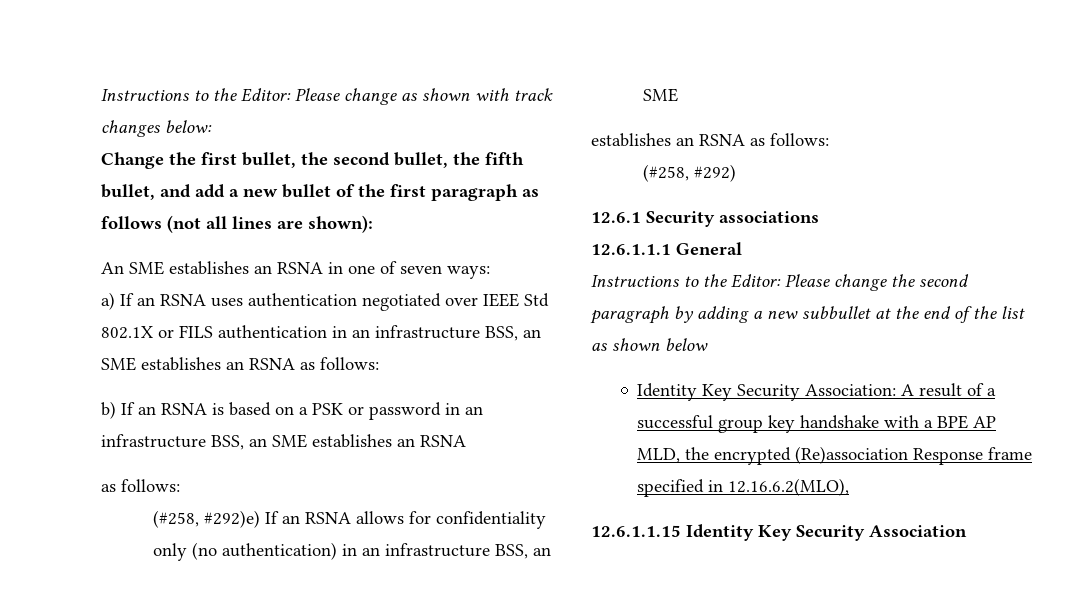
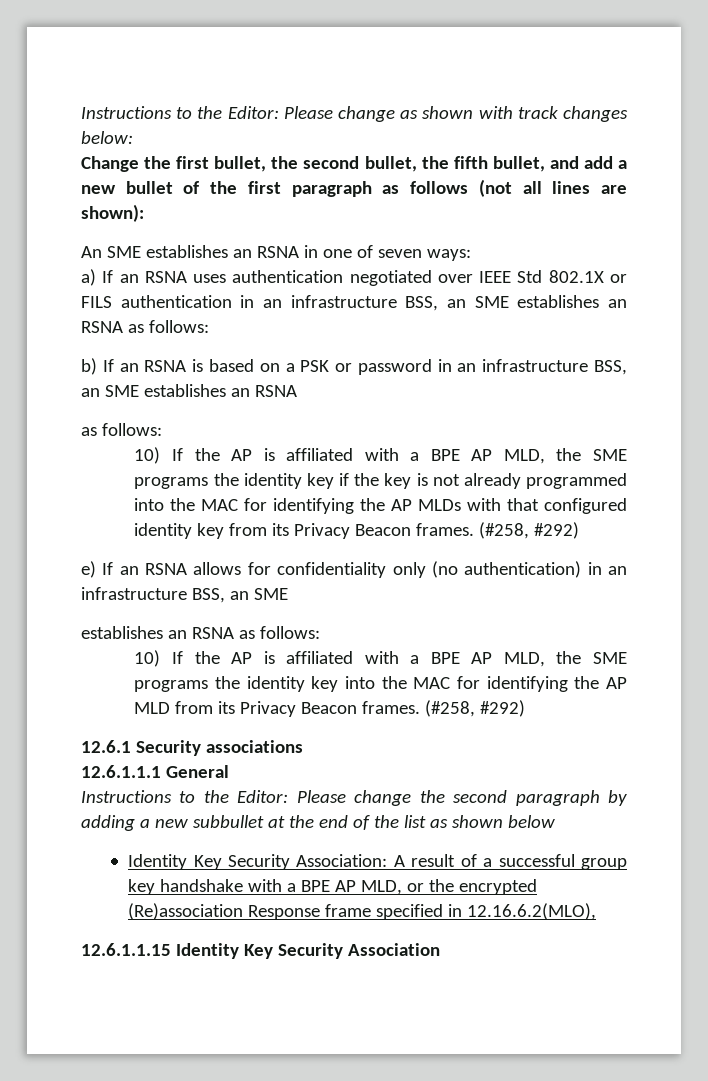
[153,510,261,528] (#258, #292)e) -> [134,447,627,464] [134,473,627,489] [134,498,627,514] [134,522,580,539] [81,561,96,578] 10) If the AP is affiliated with a BPE AP MLD, the SME programs the identity key if the key is not already programmed into the MAC for identifying the AP MLDs with that configured identity key from its Privacy Beacon frames. (#258, #292) // e)
(829, 139) none -> [134,650,627,667] [134,676,627,692] [134,701,421,717] 10) If the AP is affiliated with a BPE AP MLD, the SME programs the identity key into the MAC for identifying the AP MLD from its Privacy Beacon frames.
(681, 455) none -> [407,883,425,892] or

